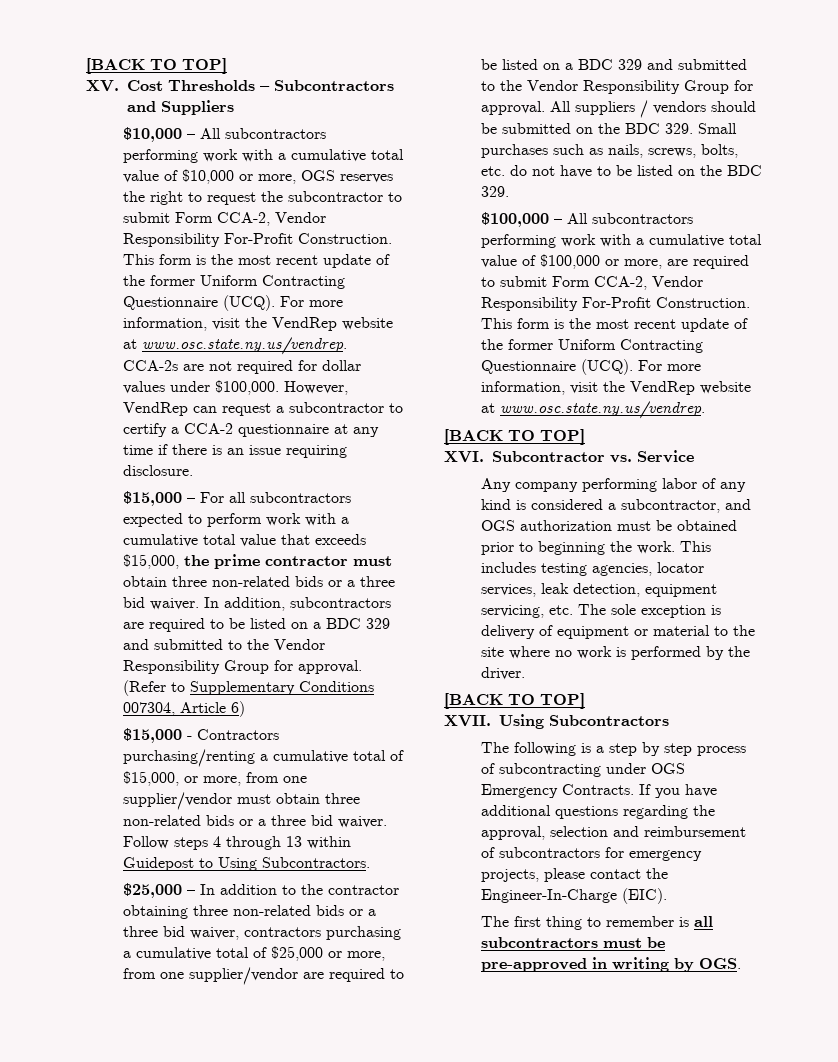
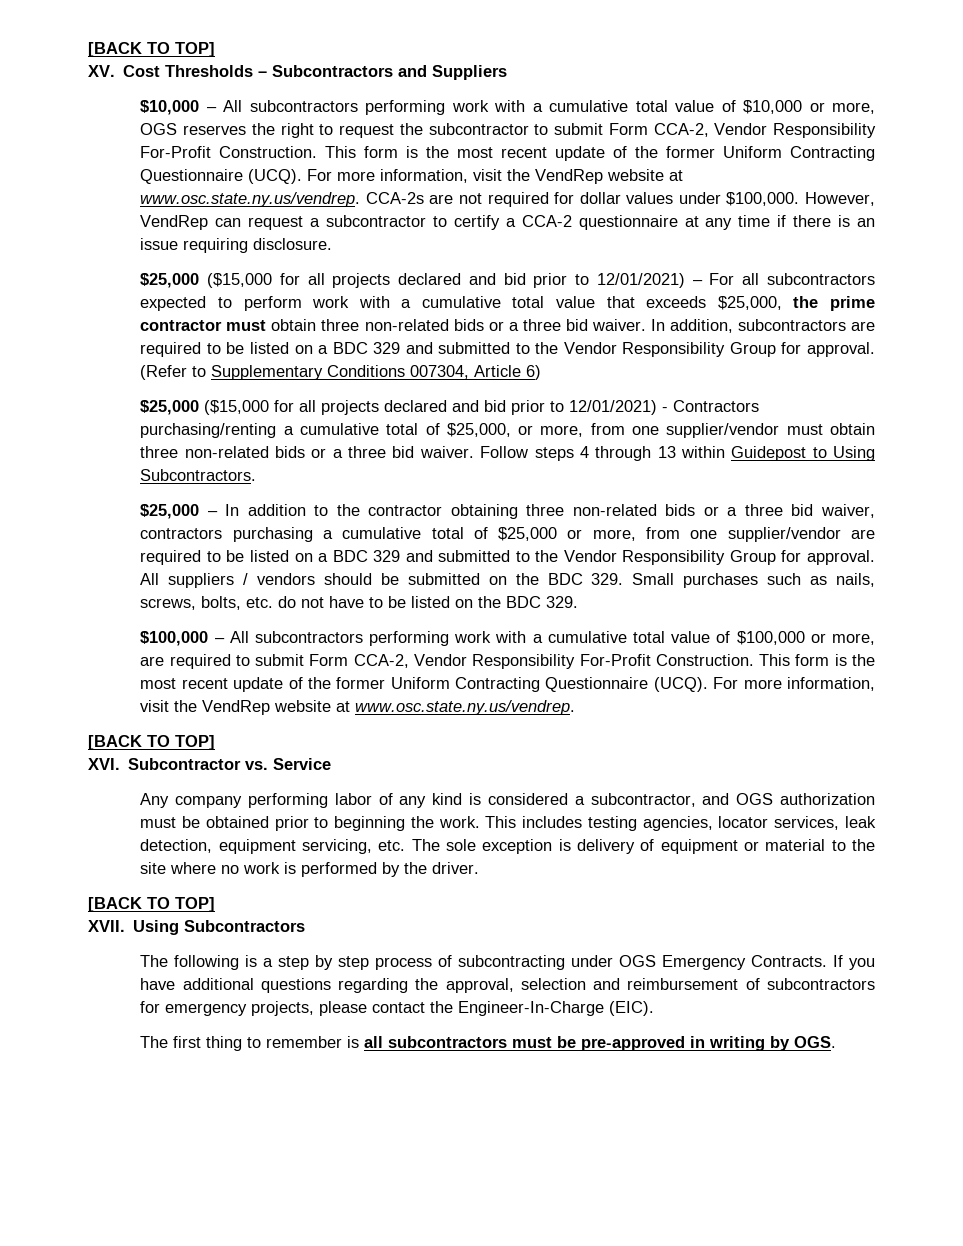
[123,491,183,506] $15,000 -> [140,273,685,288] $25,000 ($15,000 for all projects declared and bid prior to 12/01/2021)
[123,554,180,569] $15,000, -> [717,296,782,310] $25,000,
[123,728,183,743] $15,000 -> [140,400,658,415] $25,000 ($15,000 for all projects declared and bid prior to 12/01/2021)
[123,771,180,786] $15,000, -> [446,423,511,437] $25,000,

